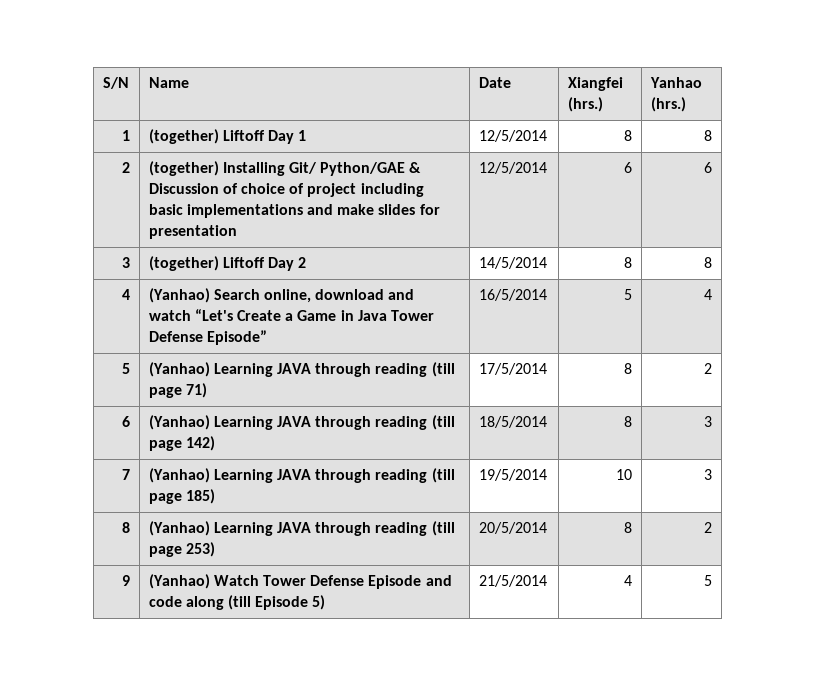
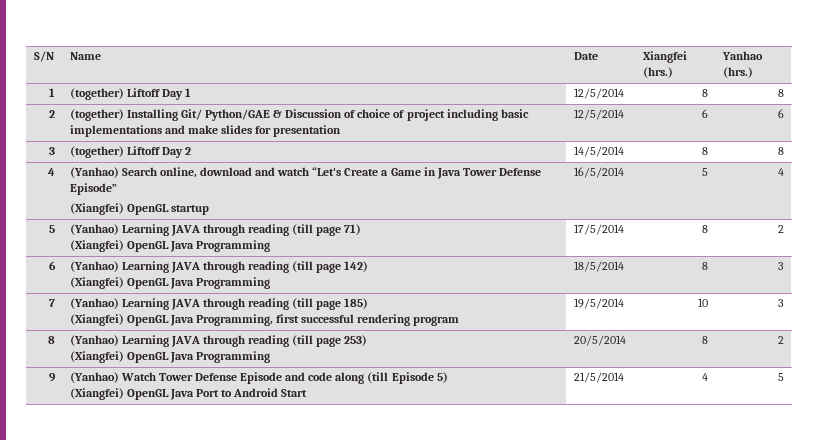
(267, 337) none -> [69,203,209,215] // (Xiangfei) OpenGL startup
(207, 390) none -> [69,240,270,252] // (Xiangfei) OpenGL Java Programming
(215, 443) none -> [69,277,270,289] // (Xiangfei) OpenGL Java Programming
(215, 496) none -> [69,314,460,326] // (Xiangfei) OpenGL Java Programming, first successful rendering program
(215, 549) none -> [69,351,270,363] // (Xiangfei) OpenGL Java Programming
(326, 602) none -> [69,388,308,400] // (Xiangfei) OpenGL Java Port to Android Start

